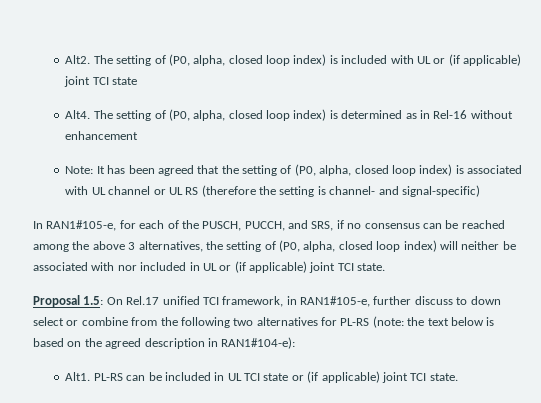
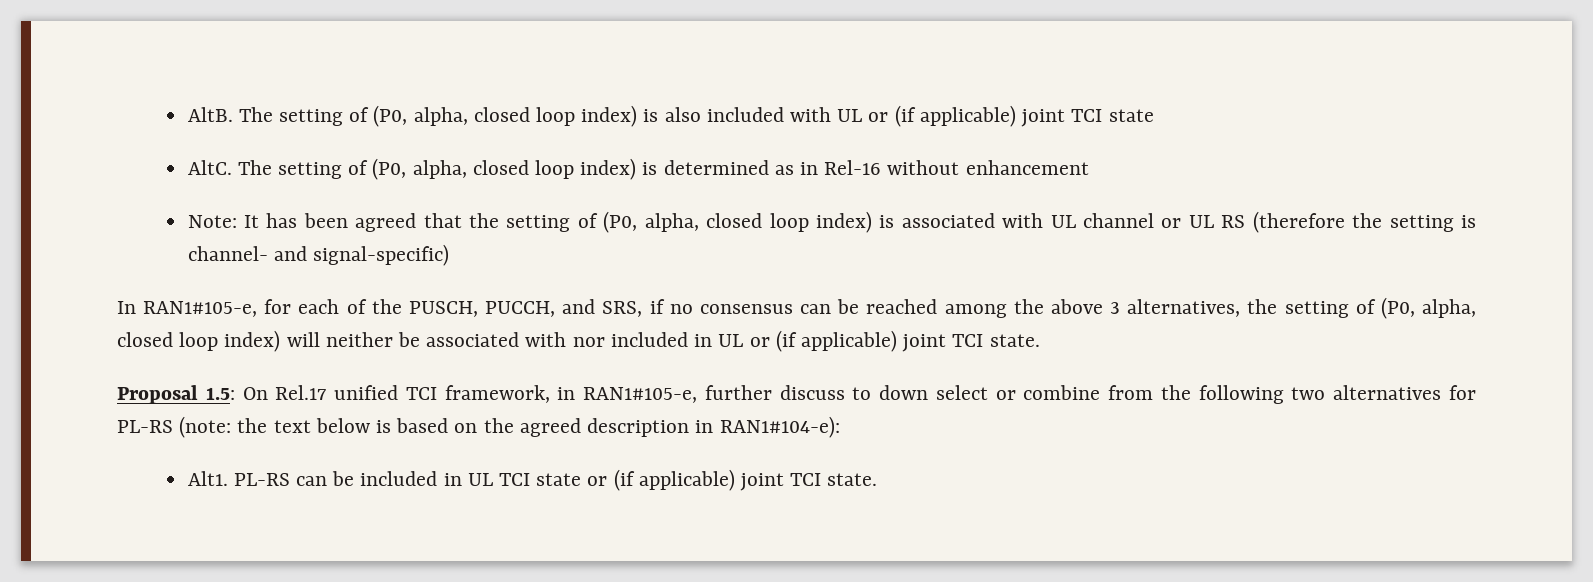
[65,54,338,66] Alt2. The setting of (P0, alpha, closed loop index) is -> [187,105,701,127] AltB. The setting of (P0, alpha, closed loop index) is also
[65,110,91,119] Alt4. -> [187,160,232,175] AltC.

